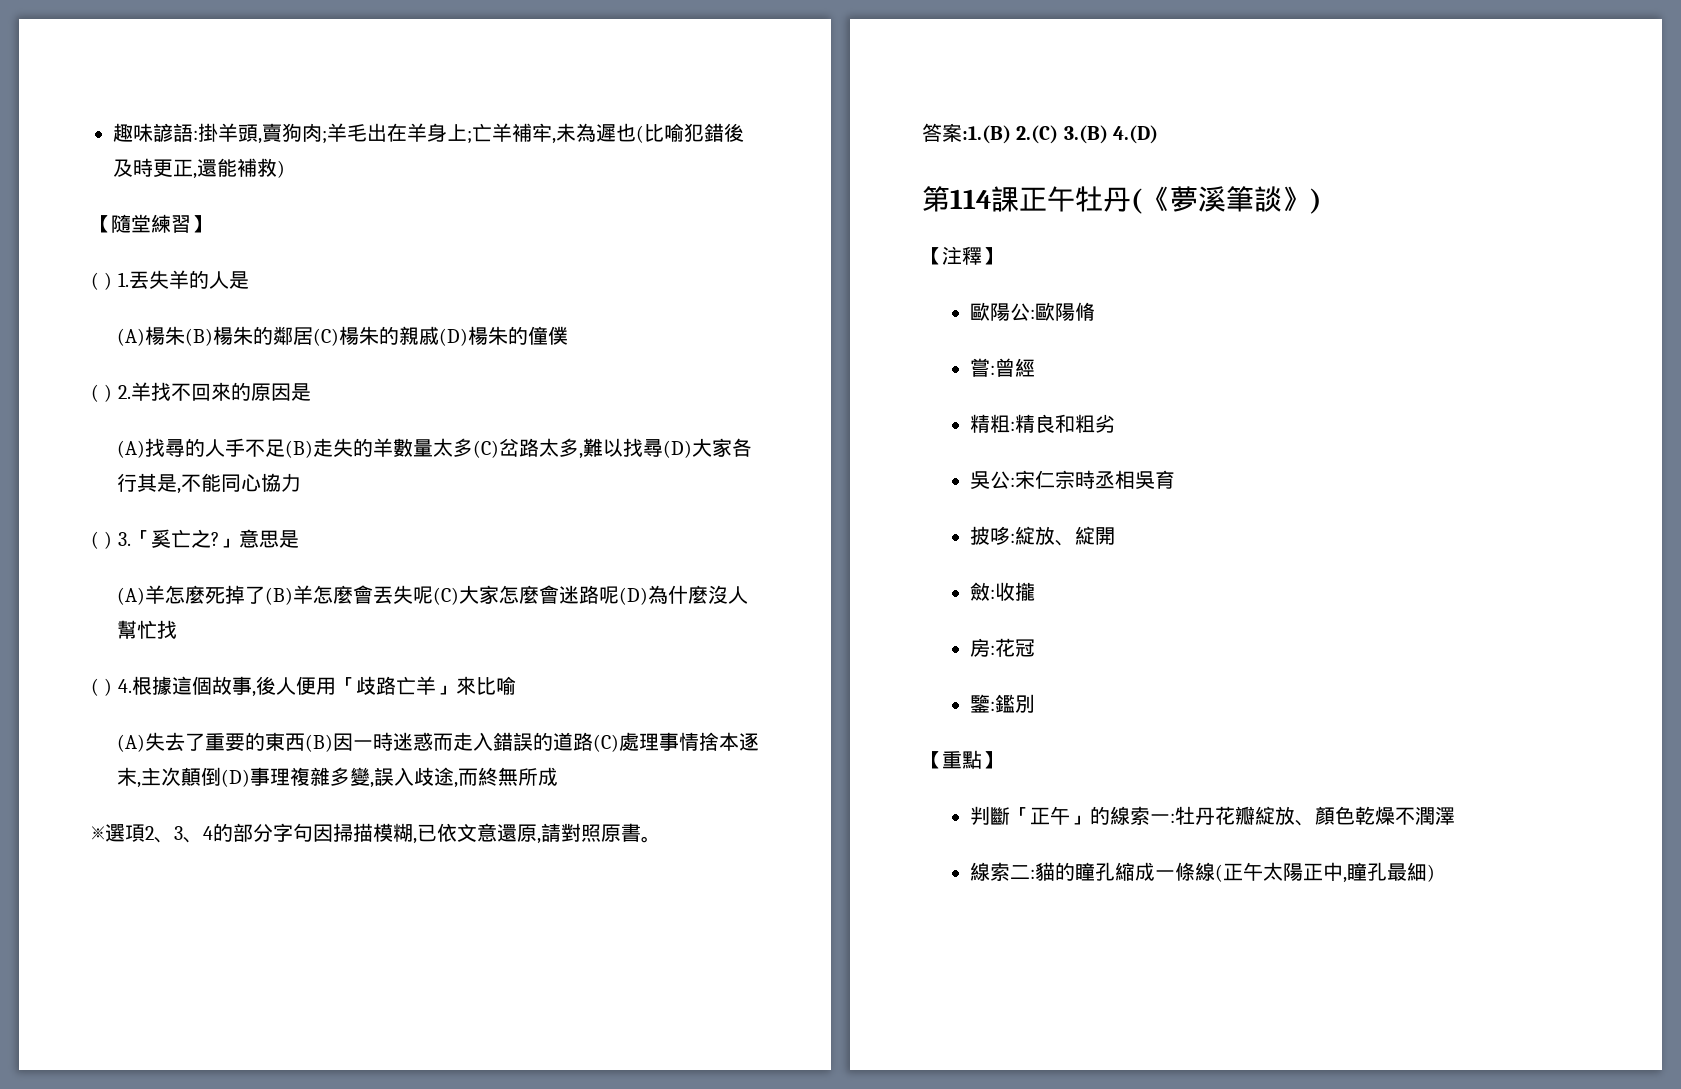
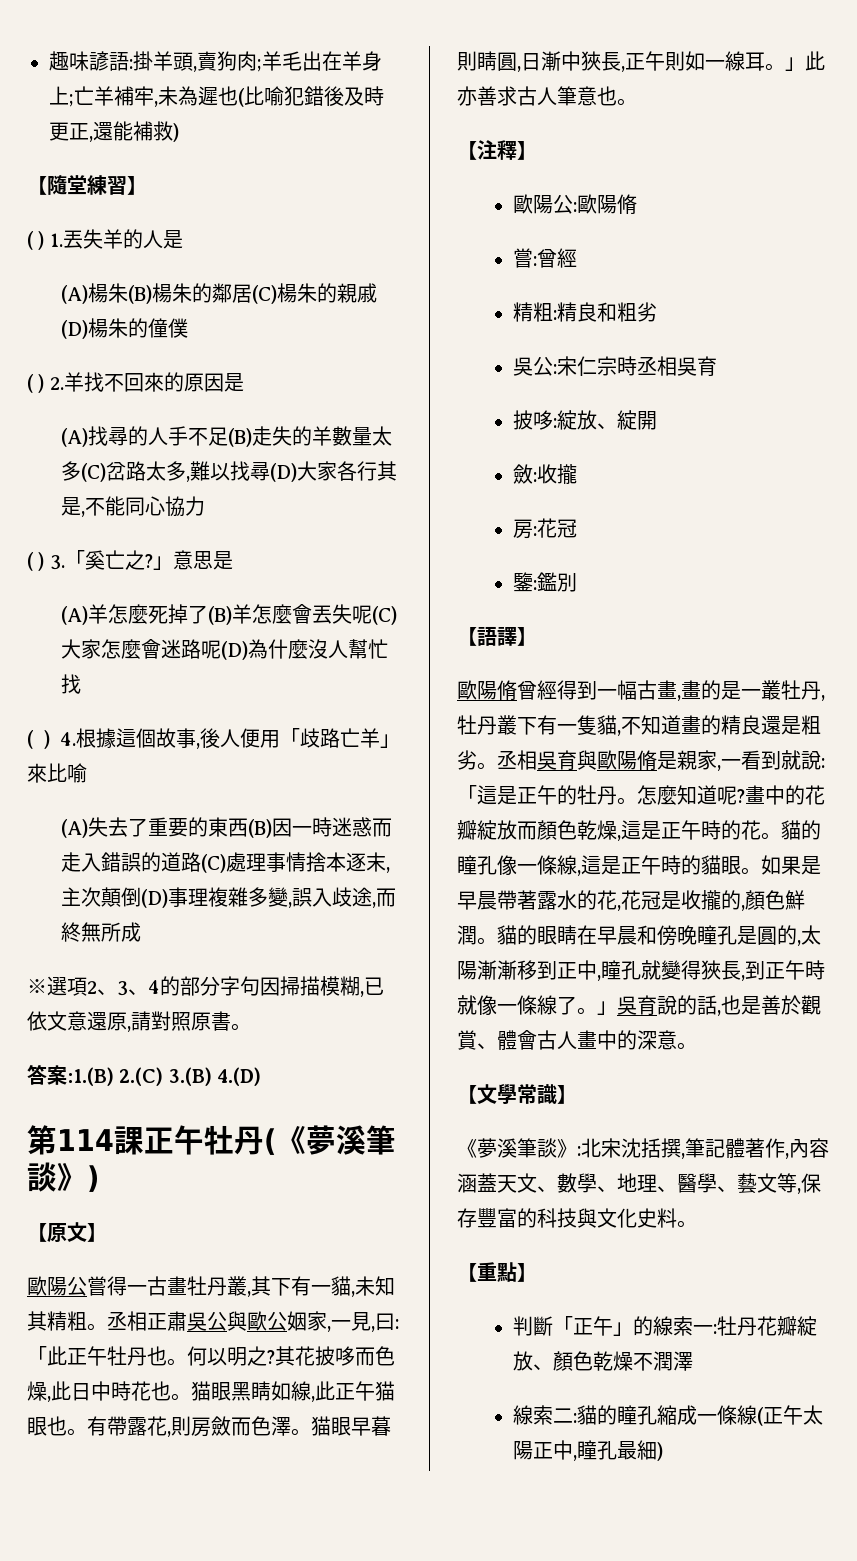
(1321, 201) none -> [27,1222,107,1242] [27,1276,395,1297] [27,1311,399,1332] [27,1346,395,1366] [27,1381,395,1402] [27,1416,391,1437] [457,51,825,72] [457,86,637,106] // 【原文】 // 歐陽公嘗得一古畫牡丹叢,其下有一貓,未知其精粗。丞相正肅吳公與歐公姻家,一見,曰:「此正午牡丹也。何以明之?其花披哆而色燥,此日中時花也。猫眼黑睛如線,此正午猫眼也。有帶露花,則房斂而色澤。猫眼早暮則睛圓,日漸中狹長,正午則如一線耳。」此亦善求古人筆意也。
(1035, 703) none -> [457,626,537,646] [457,680,825,701] [457,715,821,736] [457,750,825,771] [457,785,825,805] [457,820,821,841] [457,855,821,876] [457,890,805,911] [457,925,821,946] [457,960,825,981] [457,995,821,1016] [457,1030,697,1050] [457,1084,577,1105] [457,1138,829,1159] [457,1173,821,1194] [457,1208,697,1228] // 【語譯】 // 歐陽脩曾經得到一幅古畫,畫的是一叢牡丹,牡丹叢下有一隻貓,不知道畫的精良還是粗劣。丞相吳育與歐陽脩是親家,一看到就說:「這是正午的牡丹。怎麼知道呢?畫中的花瓣綻放而顏色乾燥,這是正午時的花。貓的瞳孔像一條線,這是正午時的貓眼。如果是早晨帶著露水的花,花冠是收攏的,顏色鮮潤。貓的眼睛在早晨和傍晚瞳孔是圓的,太陽漸漸移到正中,瞳孔就變得狹長,到正午時就像一條線了。」吳育說的話,也是善於觀賞、體會古人畫中的深意。 // 【文學常識】 // 《夢溪筆談》:北宋沈括撰,筆記體著作,內容涵蓋天文、數學、地理、醫學、藝文等,保存豐富的科技與文化史料。

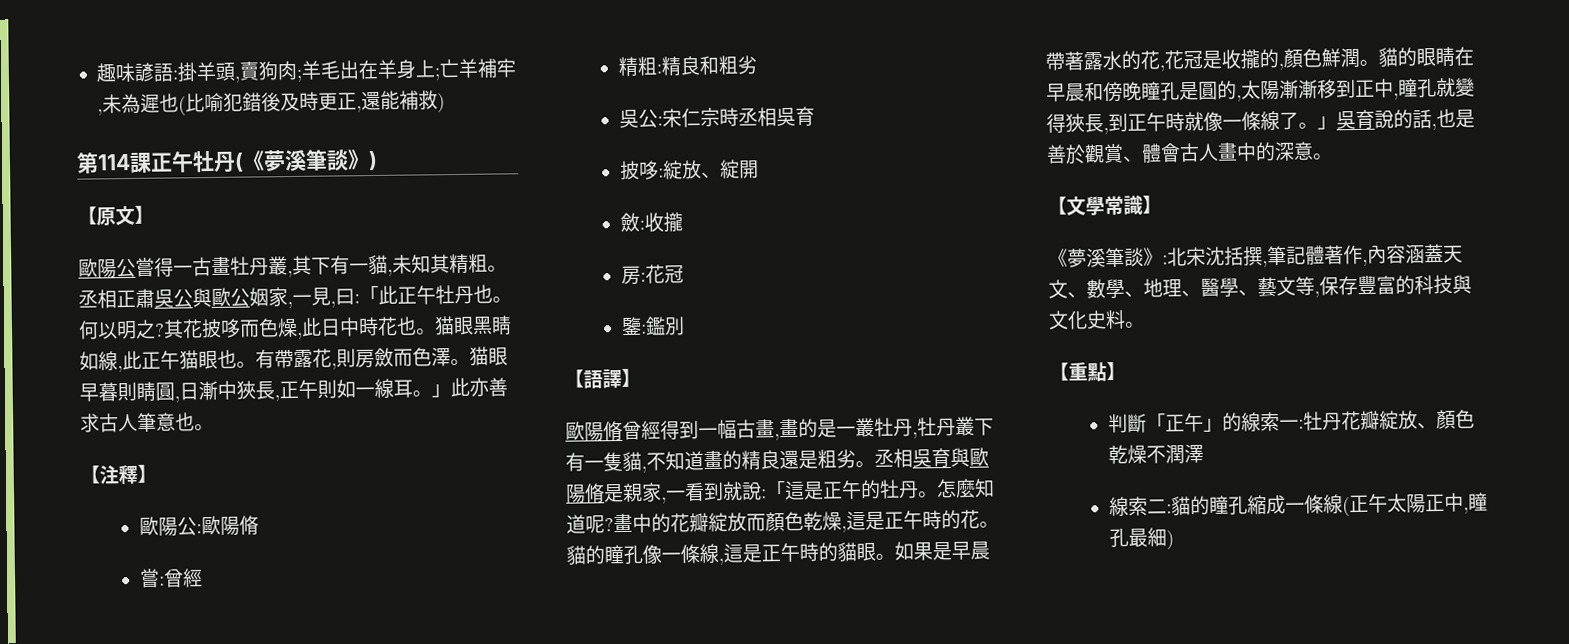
[27,175,147,195] [27,229,183,250] [61,283,378,304] [61,318,189,339] [27,372,244,393] [61,426,393,447] [61,461,398,482] [61,496,206,517] [27,550,233,571] [61,604,398,625] [61,639,389,660] [61,674,82,694] [27,728,400,749] [27,763,87,783] [61,817,393,838] [61,852,391,873] [61,887,397,908] [61,922,142,942] [27,976,384,997] [27,1011,251,1032] [27,1064,262,1086] // 【隨堂練習】 // ( ) 1.丟失羊的人是 // (A)楊朱(B)楊朱的鄰居(C)楊朱的親戚(D)楊朱的僮僕 // ( ) 2.羊找不回來的原因是 // (A)找尋的人手不足(B)走失的羊數量太多(C)岔路太多,難以找尋(D)大家各行其是,不能同心協力 // ( ) 3.「奚亡之?」意思是 // (A)羊怎麼死掉了(B)羊怎麼會丟失呢(C)大家怎麼會迷路呢(D)為什麼沒人幫忙找 // ( ) 4.根據這個故事,後人便用「歧路亡羊」來比喻 // (A)失去了重要的東西(B)因一時迷惑而走入錯誤的道路(C)處理事情捨本逐末,主次顛倒(D)事理複雜多變,誤入歧途,而終無所成 // ※選項2、3、4的部分字句因掃描模糊,已依文意還原,請對照原書。 // 答案:1.(B) 2.(C) 3.(B) 4.(D) -> (445, 103) none

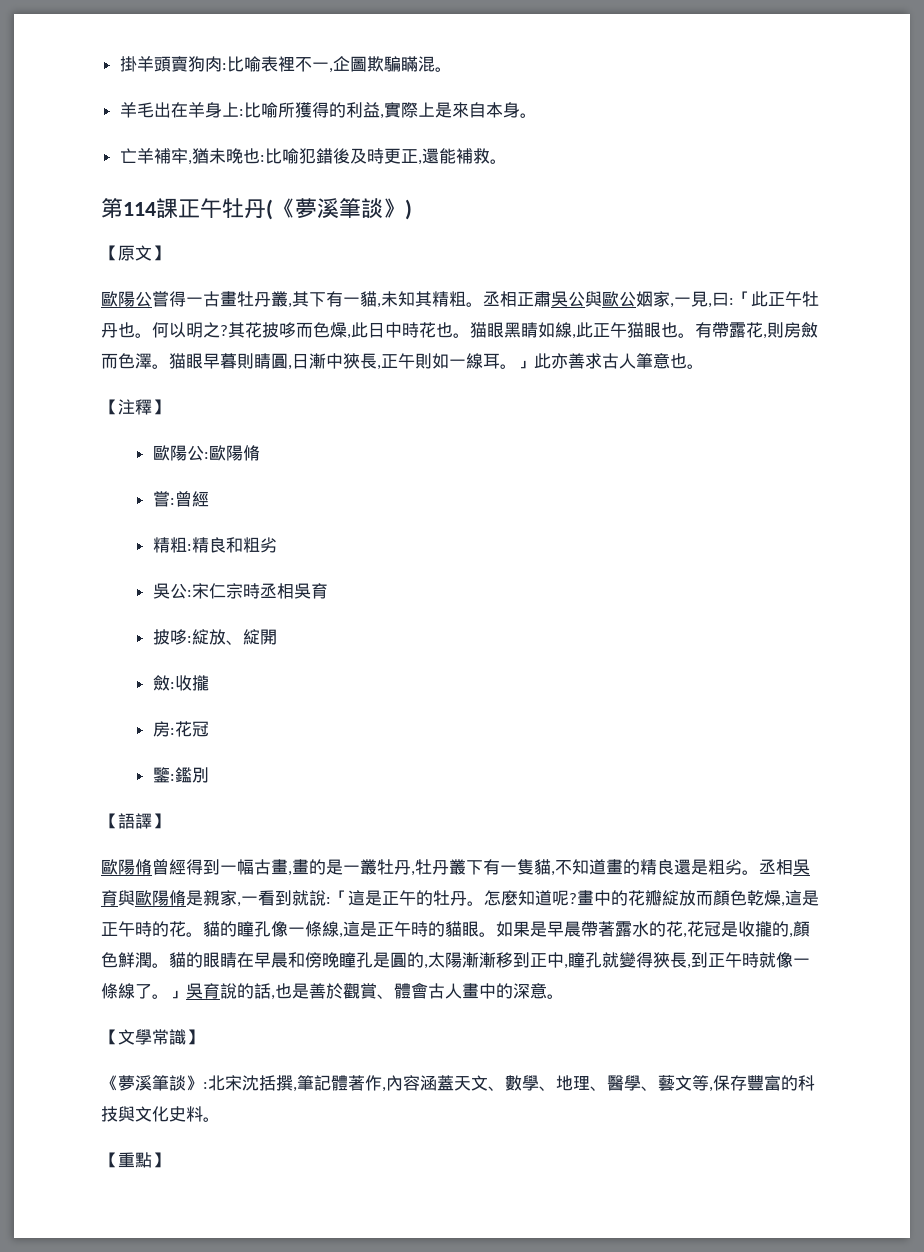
[95,58,516,83] [96,93,186,116] 趣味諺語:掛羊頭,賣狗肉;羊毛出在羊身上;亡羊補牢,未為遲也( -> [119,56,452,73] [119,102,537,119] [119,148,265,165] 掛羊頭賣狗肉:比喻表裡不一,企圖欺騙瞞混。 // 羊毛出在羊身上:比喻所獲得的利益,實際上是來自本身。 // 亡羊補牢,猶未晚也:
[436,93,445,113] ) -> [489,159,507,164] 。
[1107,409,1475,434] [1107,443,1204,465] [1108,492,1488,517] [1108,527,1174,550] // 判斷「正午」的線索一:牡丹花瓣綻放、顏色乾燥不潤澤 // 線索二:貓的瞳孔縮成一條線(正午太陽正中,瞳孔最細) -> (169, 1160) none

